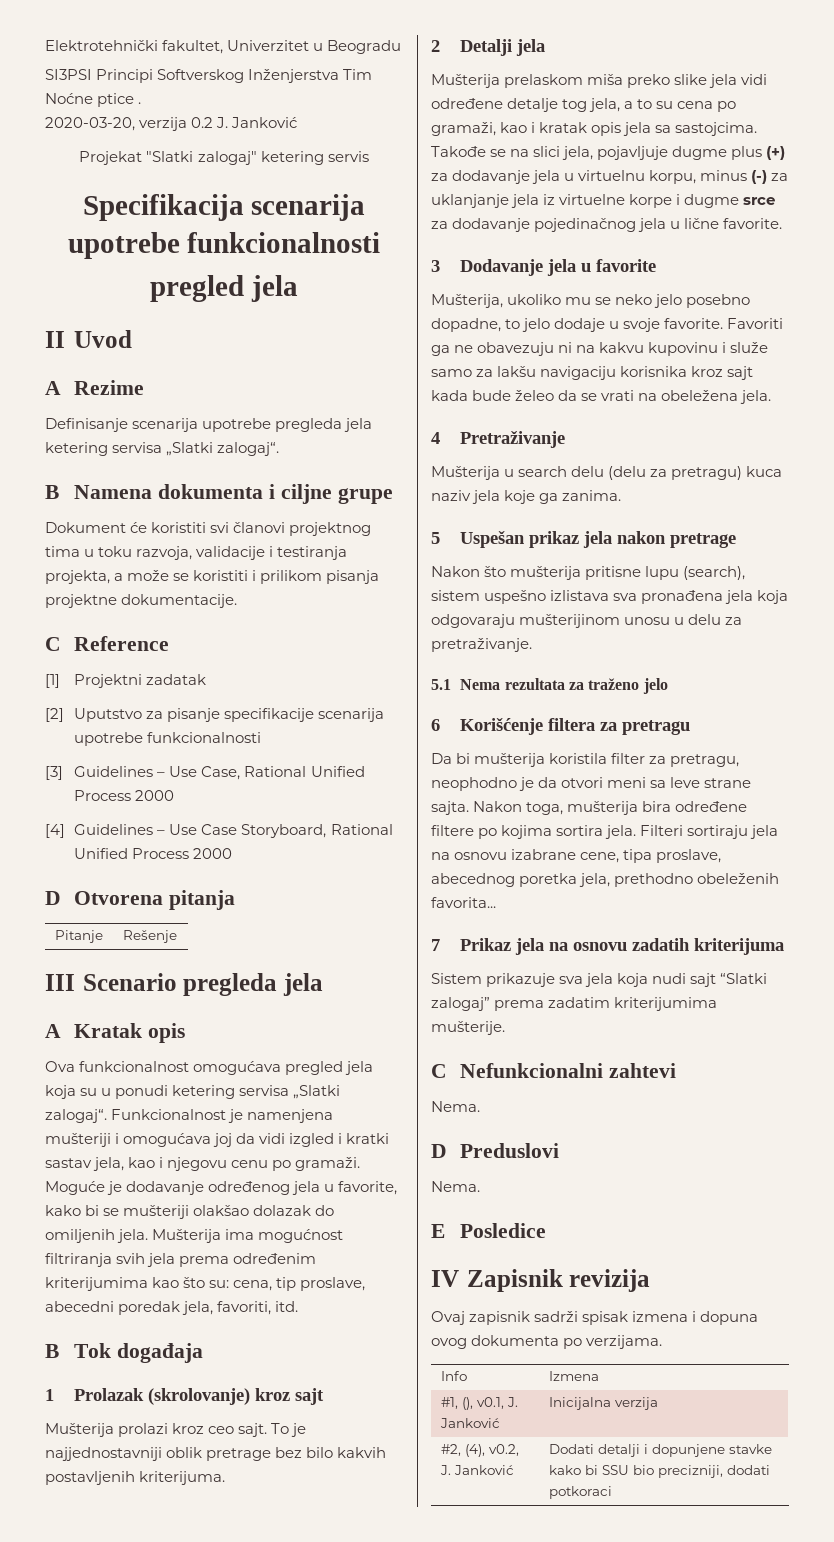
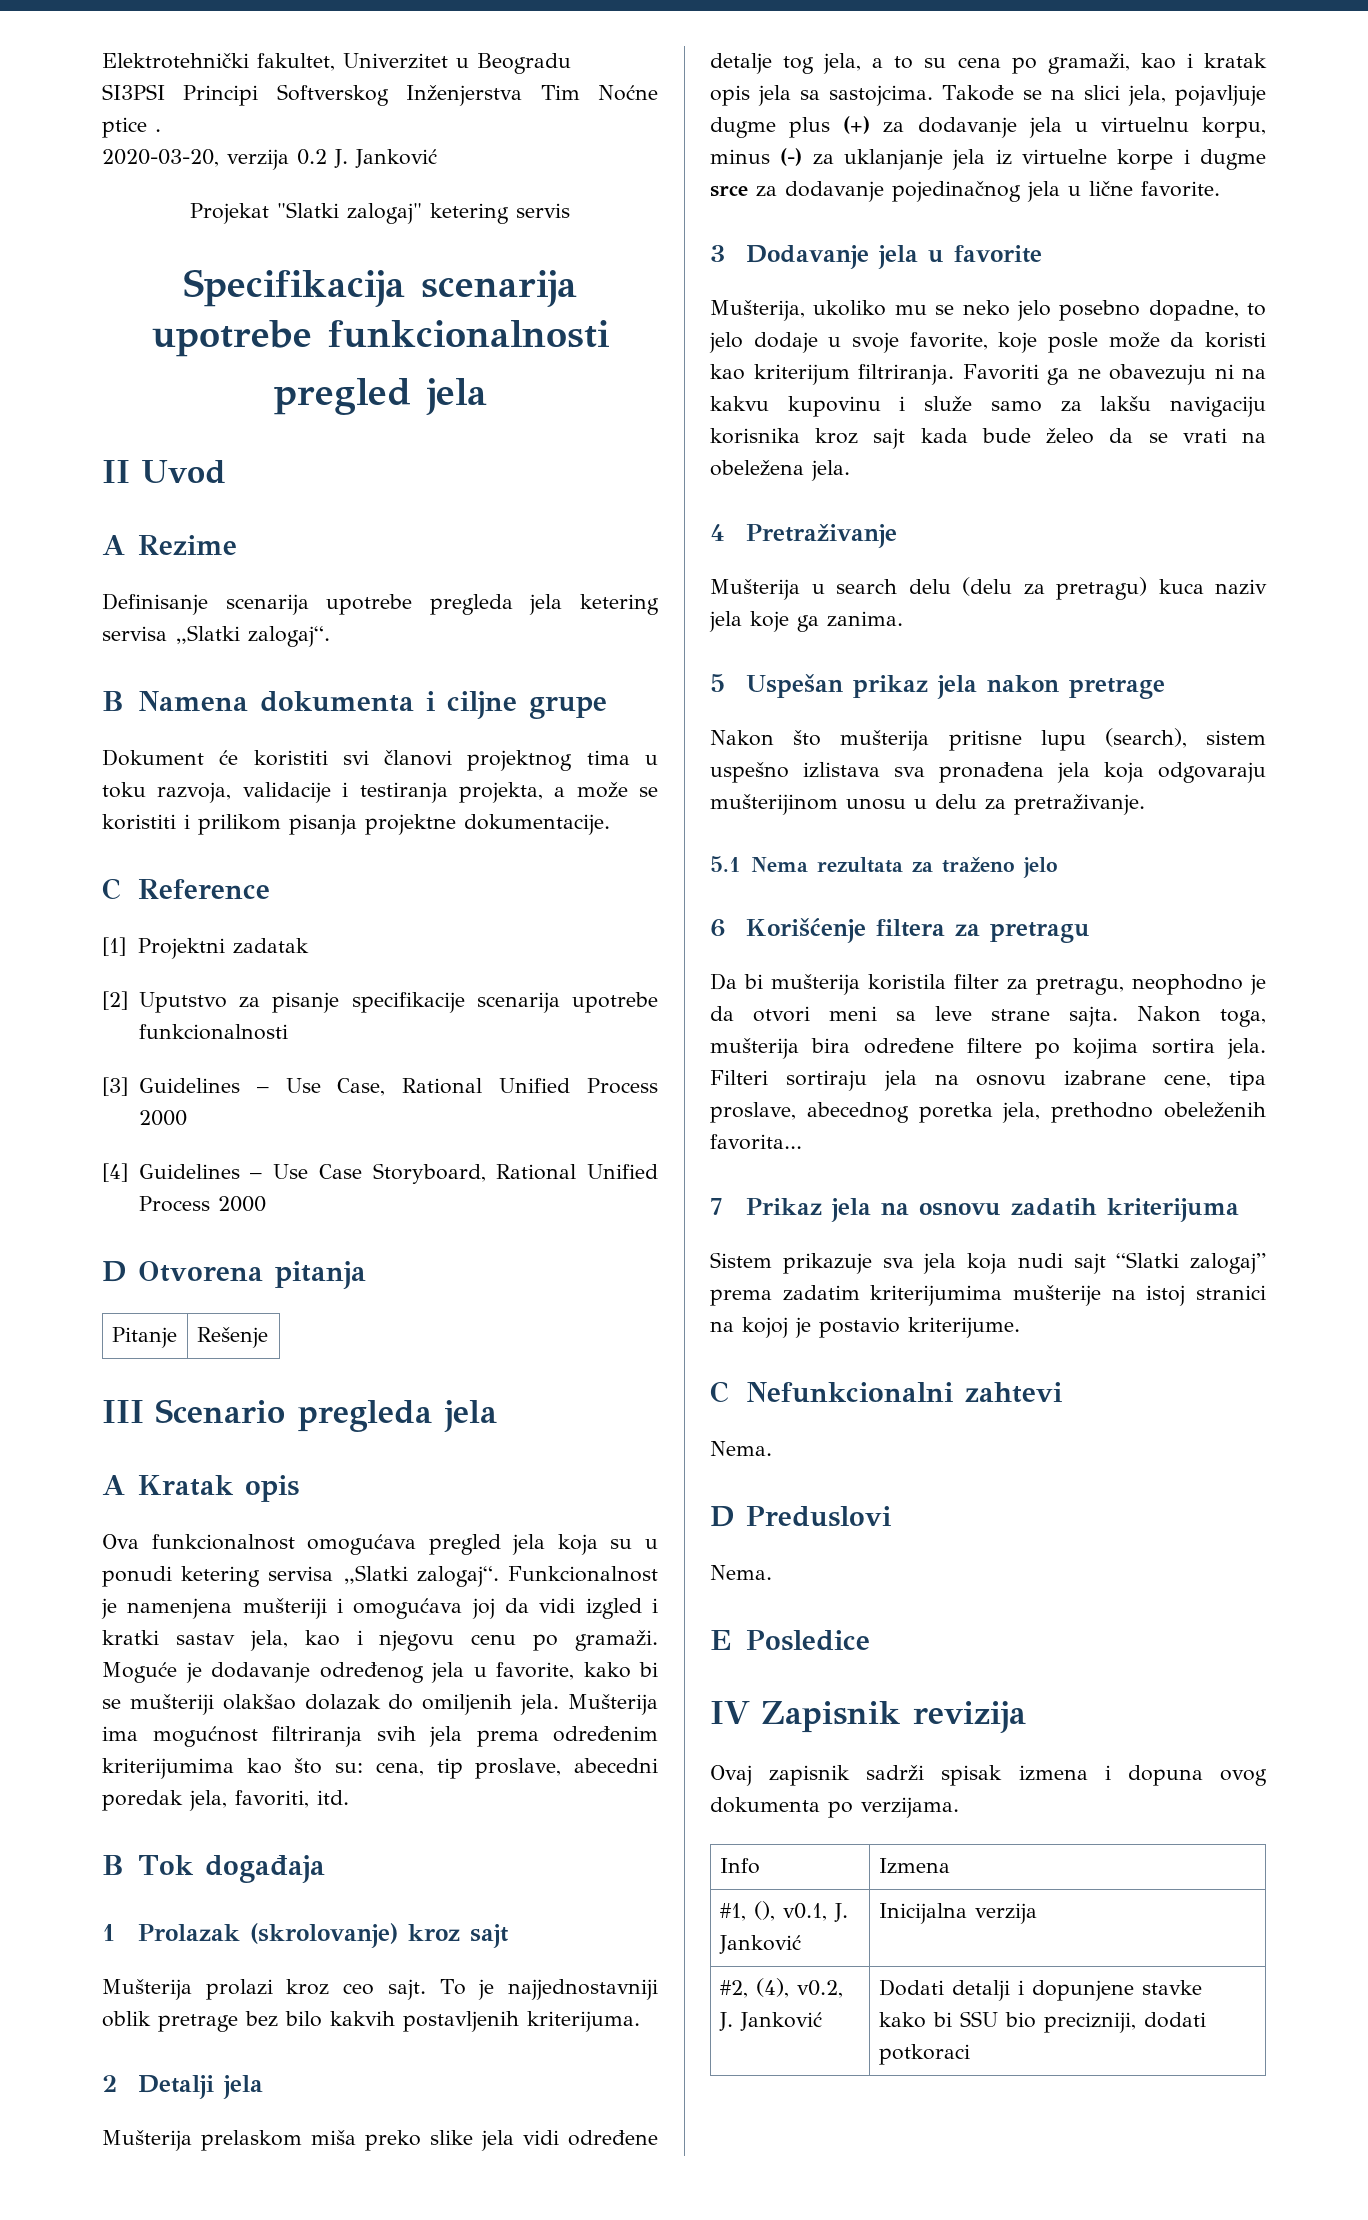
[664,318,724,329] favorite. -> [909,332,1266,353] [710,364,954,385] favorite, koje posle može da koristi kao kriterijum filtriranja.
[431,1021,505,1035] mušterije. -> [1013,1285,1266,1306] [710,1317,1020,1338] mušterije na istoj stranici na kojoj je postavio kriterijume.

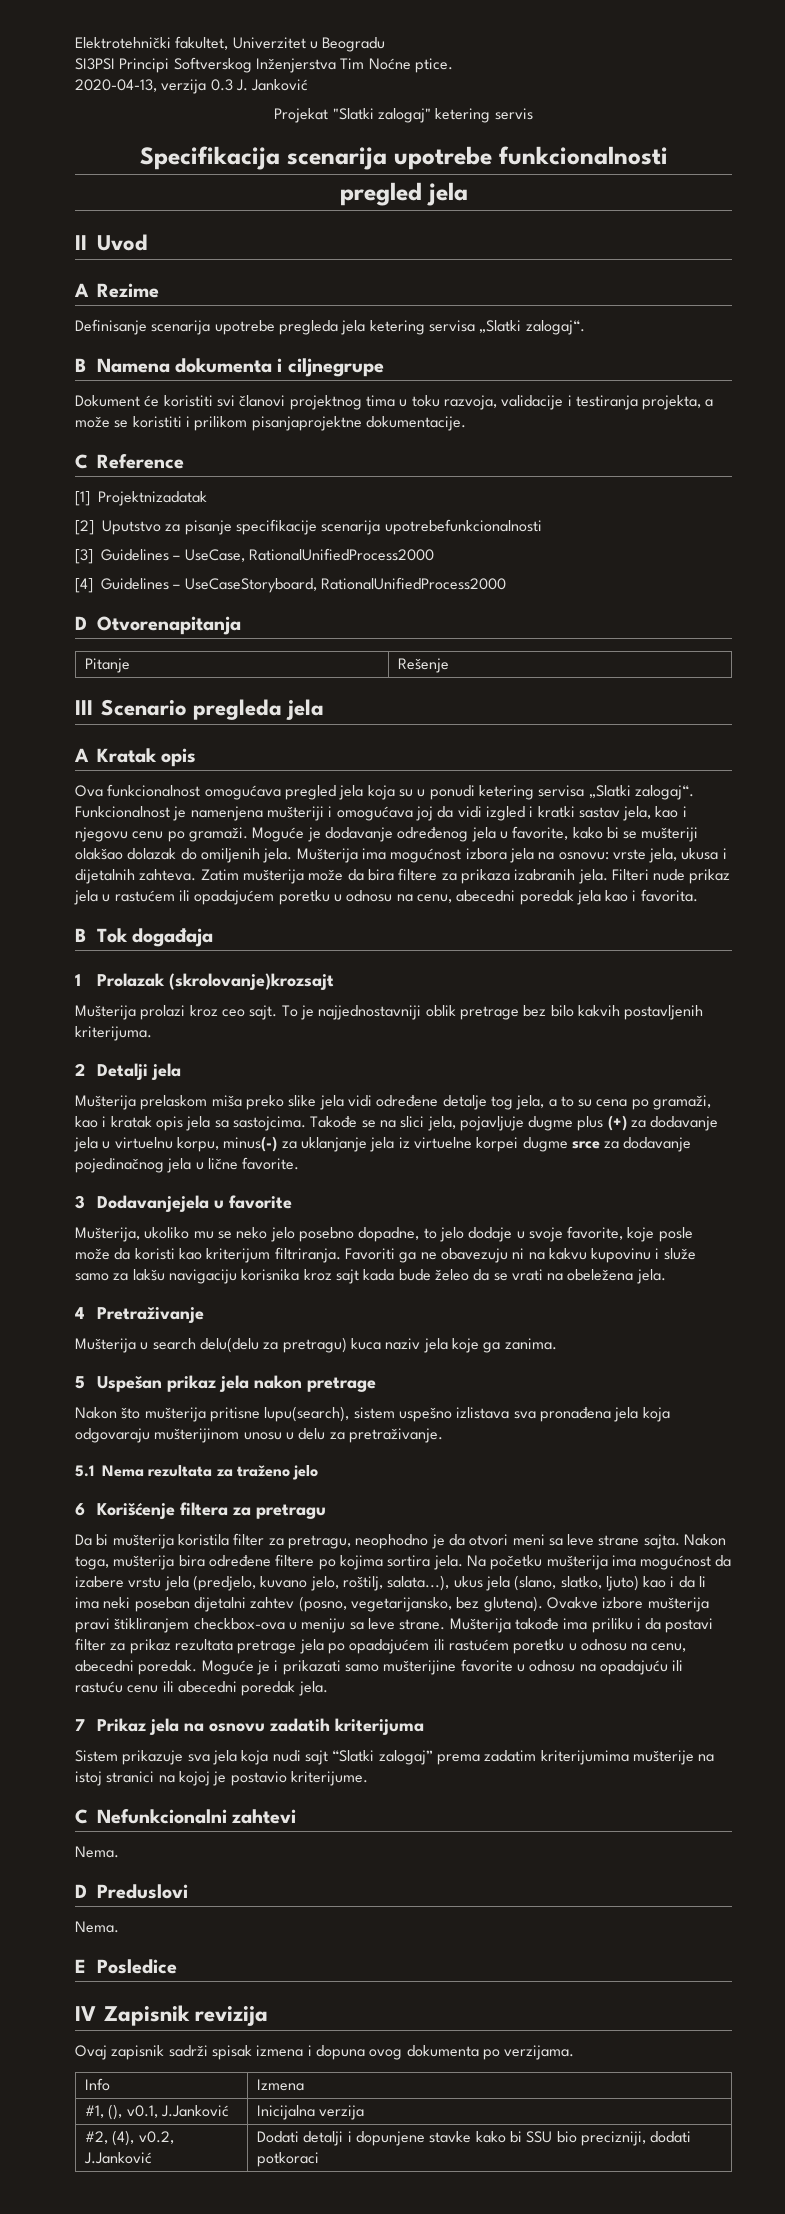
[102,117,161,138] [102,149,327,170] ptice . // 2020-03-20, verzija 0.2 -> [414,58,453,73] [75,79,233,94] ptice. // 2020-04-13, verzija 0.3
[446,691,607,719] ciljne grupe -> [287,358,384,377] ciljnegrupe
[289,814,456,835] pisanja projektne -> [251,416,362,431] pisanjaprojektne
[137,938,309,959] Projektni zadatak -> [98,491,207,506] Projektnizadatak
[572,992,658,1013] [138,1024,288,1040] upotrebe funkcionalnosti -> [384,519,542,535] upotrebefunkcionalnosti
[285,1078,658,1096] [138,1110,187,1126] [102,1163,658,1184] [138,1196,266,1212] [102,1261,366,1289] Use Case, Rational Unified Process 2000 // [4] Guidelines – Use Case Storyboard, Rational Unified Process 2000 // D Otvorena pitanja -> [184,548,434,562] [75,577,506,593] [75,616,241,635] UseCase, RationalUnifiedProcess2000 // [4] Guidelines – UseCaseStoryboard, RationalUnifiedProcess2000 // D Otvorenapitanja
[272,1726,658,1747] [102,1758,658,1779] [102,1790,349,1811] filtriranja svih jela prema određenim kriterijumima kao što su: cena, tip proslave, abecedni poredak jela, favoriti, itd. -> [465,848,727,863] [75,868,731,884] [74,889,698,905] izbora jela na osnovu: vrste jela, ukusa i dijetalnih zahteva. Zatim mušterija može da bira filtere za prikaza izabranih jela. Filteri nude prikaz jela u rastućem ili opadajućem poretku u odnosu na cenu, abecedni poredak jela kao i favorita.
[249,1923,509,1948] (skrolovanje) kroz sajt -> [168,973,334,990] (skrolovanje)krozsajt
[710,148,803,166] minus (-) -> [223,1136,278,1152] minus(-)
[1117,149,1190,170] korpe i -> [476,1137,519,1152] korpei
[745,245,918,269] Dodavanje jela -> [96,1195,209,1212] Dodavanjejela
[908,577,1012,596] delu (delu -> [199,1337,259,1353] delu(delu
[1040,728,1187,751] lupu (search), -> [264,1406,350,1422] lupu(search),
[710,1070,1266,1091] [710,1102,1266,1123] [710,1134,802,1150] Filteri sortiraju jela na osnovu izabrane cene, tipa proslave, abecednog poretka jela, prethodno obeleženih favorita... -> [466,1555,732,1570] [75,1575,707,1591] [75,1596,709,1612] [75,1618,714,1633] [75,1638,687,1654] [75,1659,684,1675] [75,1681,328,1696] Na početku mušterija ima mogućnost da izabere vrstu jela (predjelo, kuvano jelo, roštilj, salata...), ukus jela (slano, slatko, ljuto) kao i da li ima neki poseban dijetalni zahtev (posno, vegetarijansko, bez glutena). Ovakve izbore mušterija pravi štikliranjem checkbox-ova u meniju sa leve strane. Mušterija takođe ima priliku i da postavi filter za prikaz rezultata pretrage jela po opadajućem ili rastućem poretku u odnosu na cenu, abecedni poredak. Moguće je i prikazati samo mušterijine favorite u odnosu na opadajuću ili rastuću cenu ili abecedni poredak jela.
[833,1903,848,1922] [718,1935,801,1954] J. Janković -> [161,2105,230,2117] J.Janković
[718,2012,822,2031] J. Janković -> [84,2152,153,2164] J.Janković

